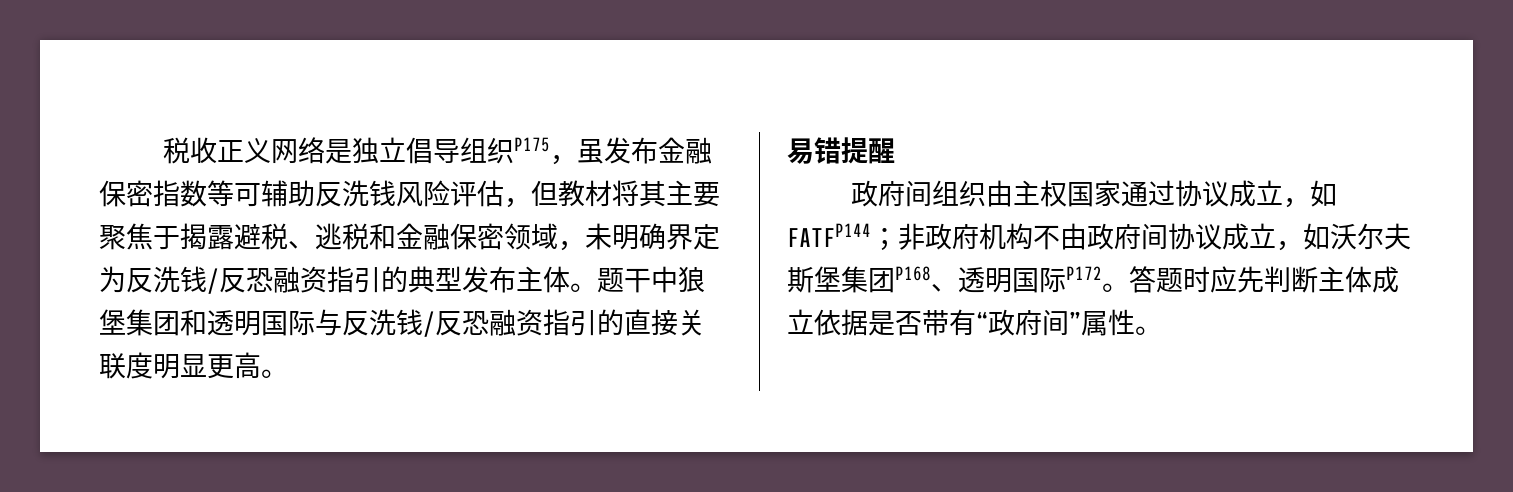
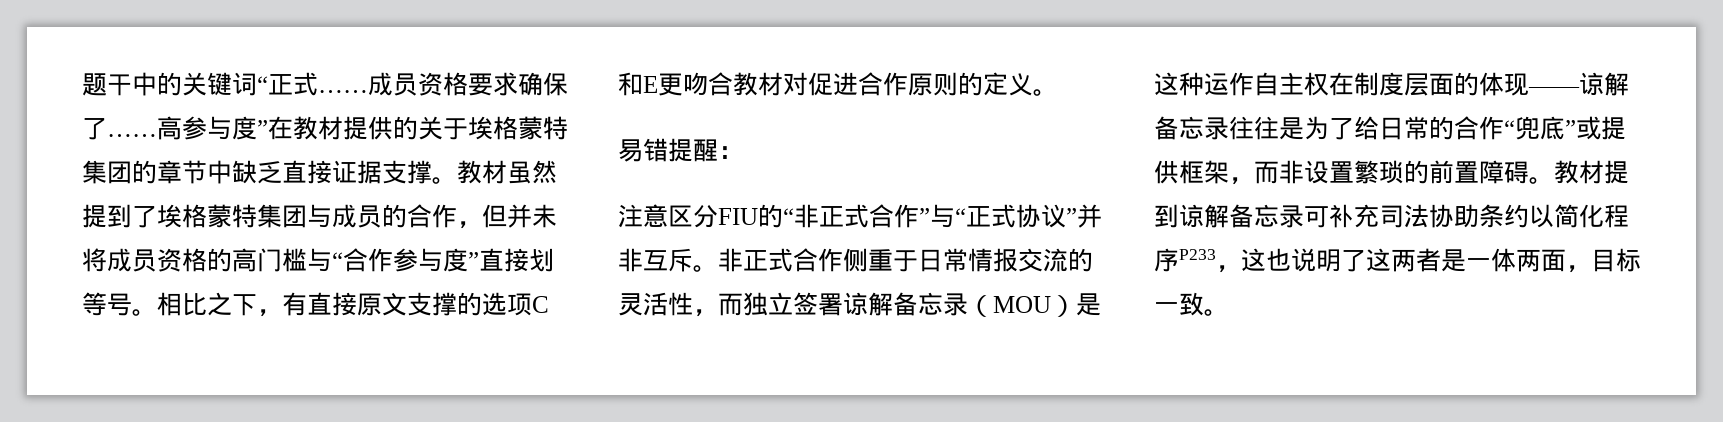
[162,137,550,164] [549,137,712,165] [99,180,720,208] [99,223,720,251] [99,266,705,294] [99,309,705,337] [99,352,288,379] [787,137,895,164] [850,180,1337,208] [787,223,1411,251] [787,266,931,293] [931,266,1102,293] [1102,266,1399,293] [787,309,1135,336] 税收正义网络是独立倡导组织P175，虽发布金融保密指数等可辅助反洗钱风险评估，但教材将其主要聚焦于揭露避税、逃税和金融保密领域，未明确界定为反洗钱/反恐融资指引的典型发布主体。题干中狼堡集团和透明国际与反洗钱/反恐融资指引的直接关联度明显更高。 // 易错提醒 // 政府间组织由主权国家通过协议成立，如FATFP144；非政府机构不由政府间协议成立，如沃尔夫斯堡集团P168、透明国际P172。答题时应先判断主体成立依据是否带有“政府间”属性 -> [82,72,568,96] [82,116,568,140] [82,160,557,184] [82,204,557,229] [82,248,554,272] [82,292,549,317] [618,72,1058,96] [618,138,743,162] [618,204,1102,228] [618,248,1093,272] [618,292,1101,317] [1154,72,1629,96] [1154,116,1626,140] [1154,160,1629,185] [1154,204,1629,228] [1154,248,1216,272] [1216,248,1641,273] [1154,292,1204,316] 题干中的关键词“正式……成员资格要求确保了……高参与度”在教材提供的关于埃格蒙特集团的章节中缺乏直接证据支撑。教材虽然提到了埃格蒙特集团与成员的合作，但并未将成员资格的高门槛与“合作参与度”直接划等号。相比之下，有直接原文支撑的选项C和E更吻合教材对促进合作原则的定义。 // 易错提醒： // 注意区分FIU的“非正式合作”与“正式协议”并非互斥。非正式合作侧重于日常情报交流的灵活性，而独立签署谅解备忘录（MOU）是这种运作自主权在制度层面的体现——谅解备忘录往往是为了给日常的合作“兜底”或提供框架，而非设置繁琐的前置障碍。教材提到谅解备忘录可补充司法协助条约以简化程序P233，这也说明了这两者是一体两面，目标一致

